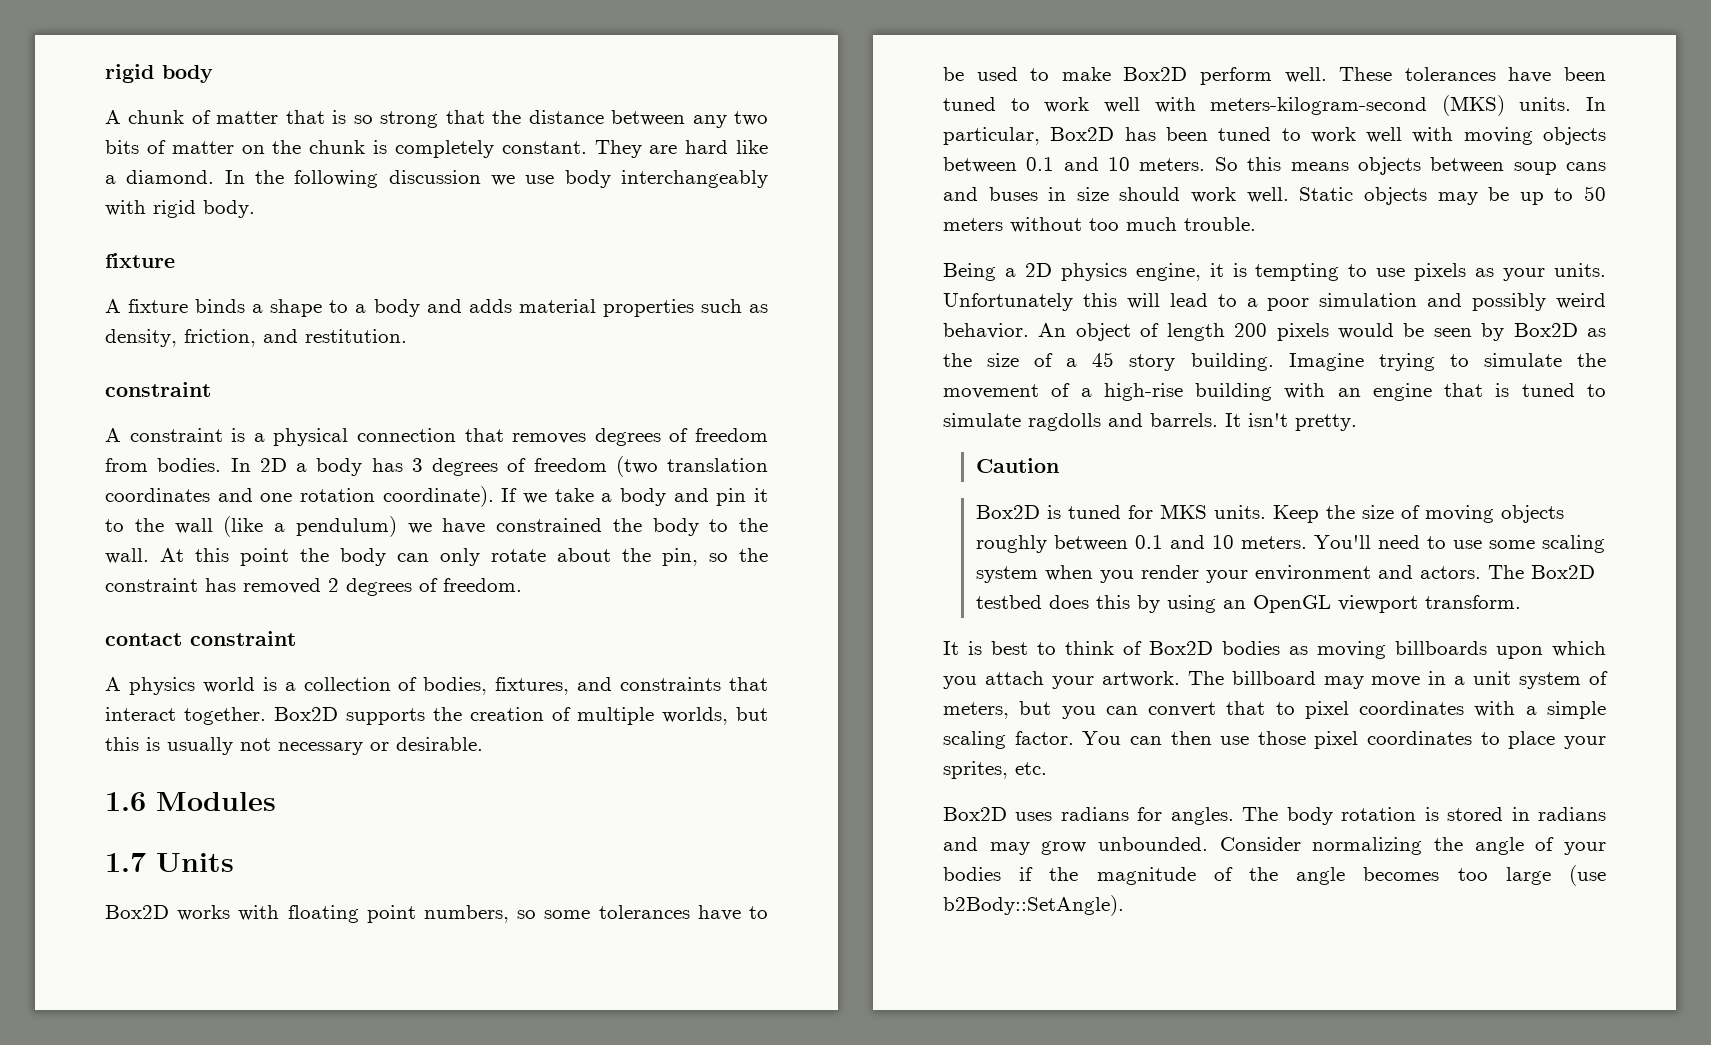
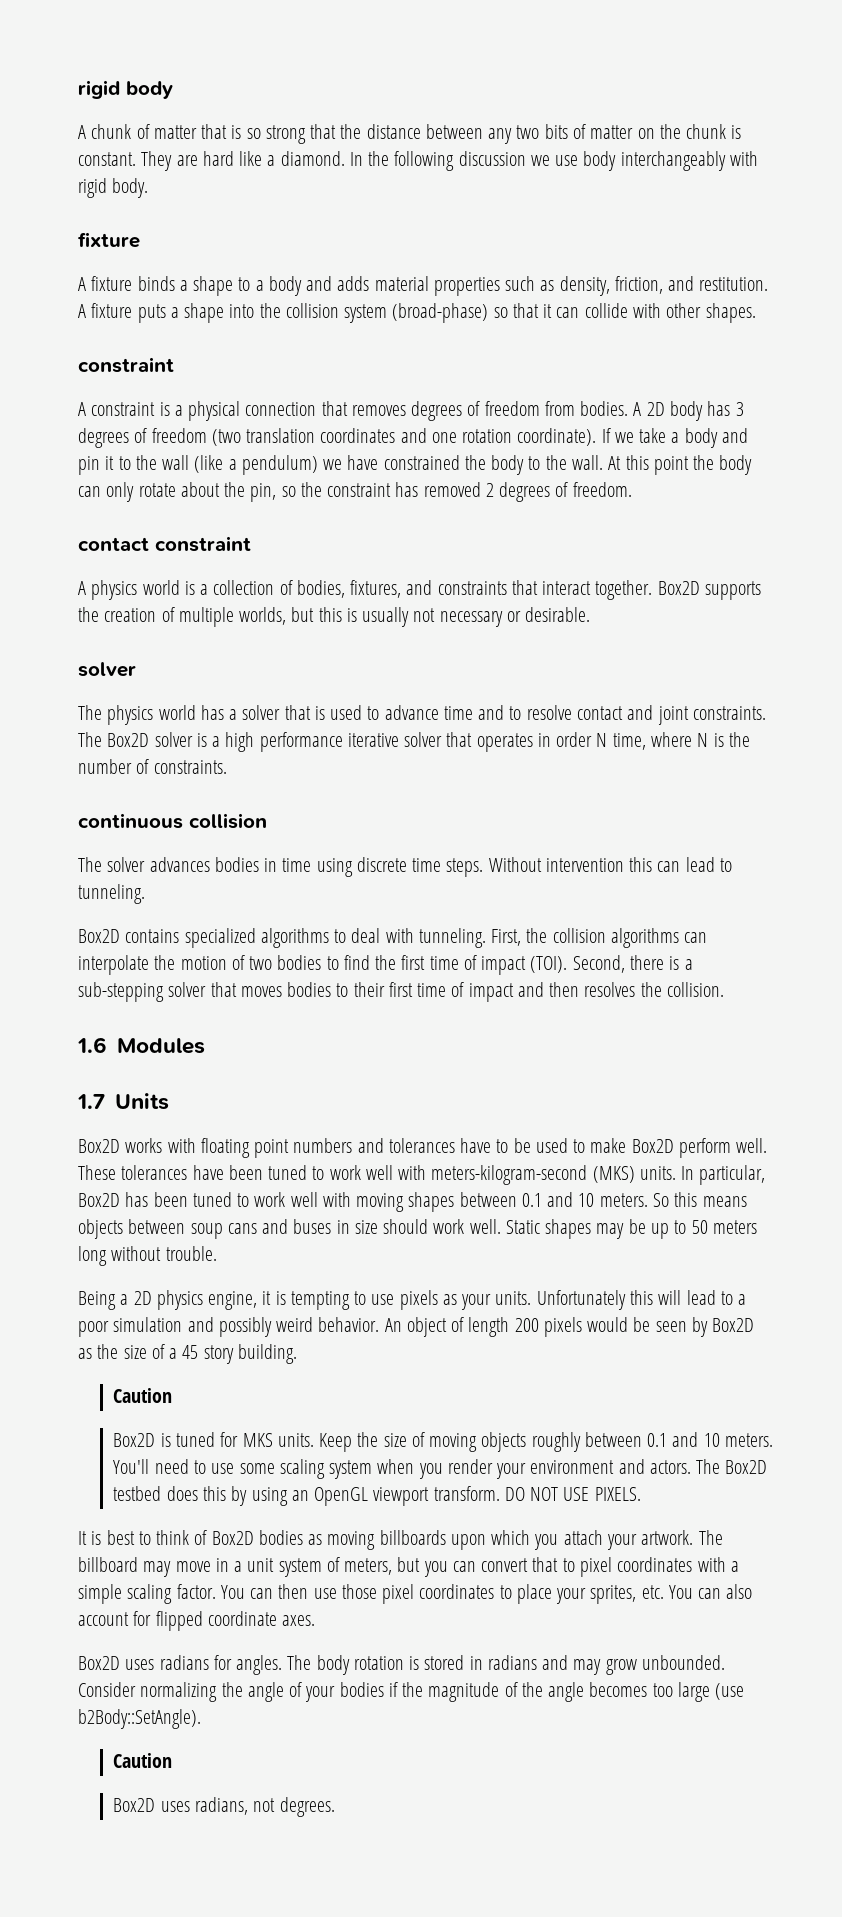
[394,140,494,158] completely -> (742, 132) none
(407, 336) none -> [78,303,756,323] A fixture puts a shape into the collision system (broad-phase) so that it can collide with other shapes.
[230,458,307,472] In 2D a -> [633,402,665,416] A 2D
(483, 744) none -> [78,662,136,677] [78,705,766,725] [78,732,750,752] [78,759,227,774] [78,813,267,829] [78,857,732,877] [78,884,145,904] [78,928,708,948] [78,955,693,975] [78,982,724,1002] // solver // The physics world has a solver that is used to advance time and to resolve contact and joint constraints. The Box2D solver is a high performance iterative solver that operates in order N time, where N is the number of constraints. // continuous collision // The solver advances bodies in time using discrete time steps. Without intervention this can lead to tunneling. // Box2D contains specialized algorithms to deal with tunneling. First, the collision algorithms can interpolate the motion of two bodies to find the first time of impact (TOI). Second, there is a sub-stepping solver that moves bodies to their first time of impact and then resolves the collision.
[424,905,591,923] numbers, so some -> [293,1138,384,1153] numbers and
[1543,127,1606,145] objects -> [408,1192,455,1212] shapes
[1363,187,1427,205] objects -> [545,1219,592,1239] shapes
[1010,217,1177,233] without too much -> [78,1246,162,1266] long without
[1288,353,1606,371] [943,383,1606,401] [943,413,1357,431] Imagine trying to simulate the movement of a high-rise building with an engine that is tuned to simulate ragdolls and barrels. It isn't pretty. -> (297, 1354) none
(1521, 602) none -> [504,1487,641,1501] DO NOT USE PIXELS.
(1047, 768) none -> [668,1584,753,1599] [78,1611,316,1631] You can also account for flipped coordinate axes.
(1124, 905) none -> [113,1753,173,1768] [113,1797,335,1817] // Caution // Box2D uses radians, not degrees.

